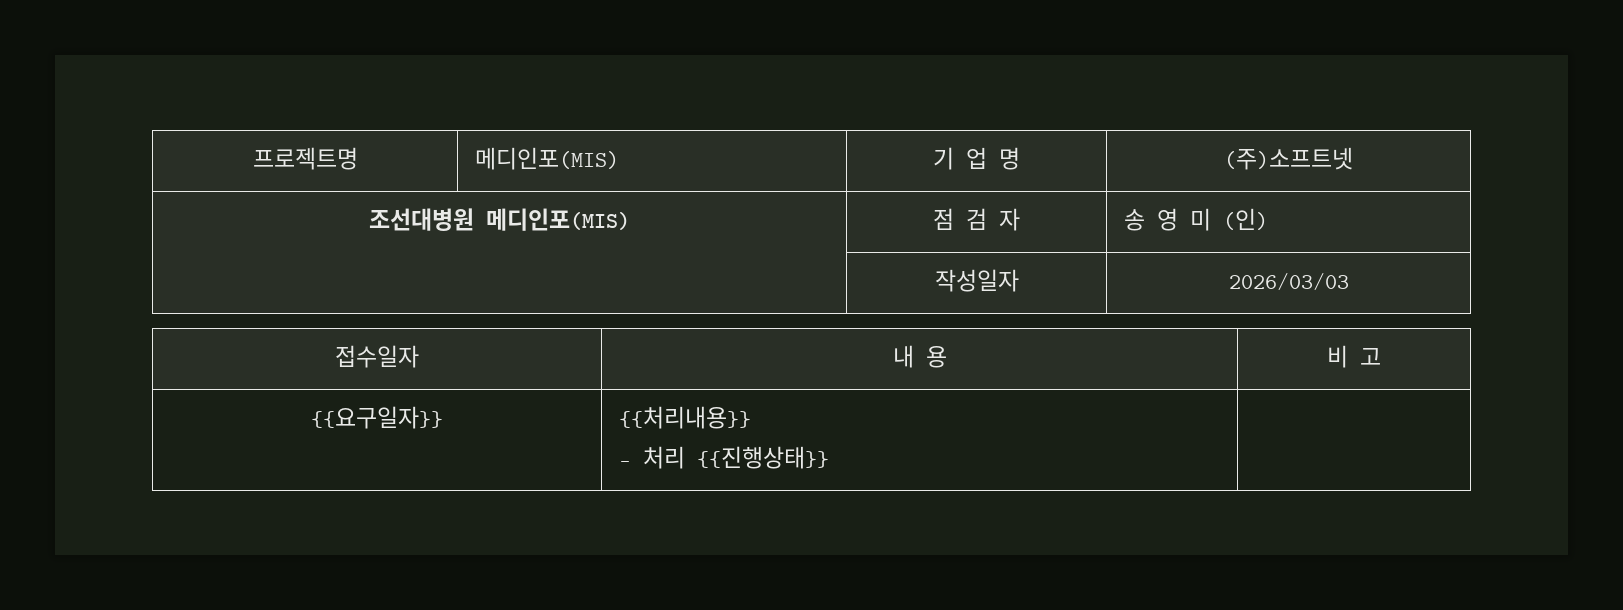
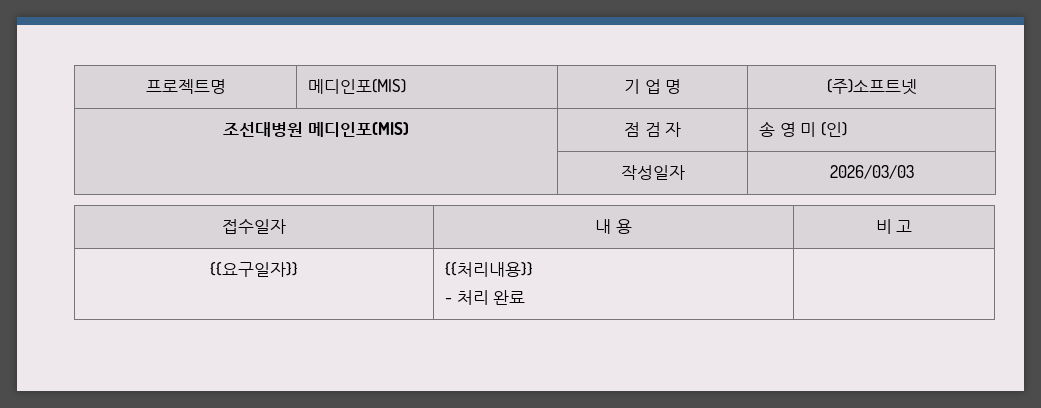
[697,446,830,469] {{진행상태}} -> [493,290,526,305] 완료

